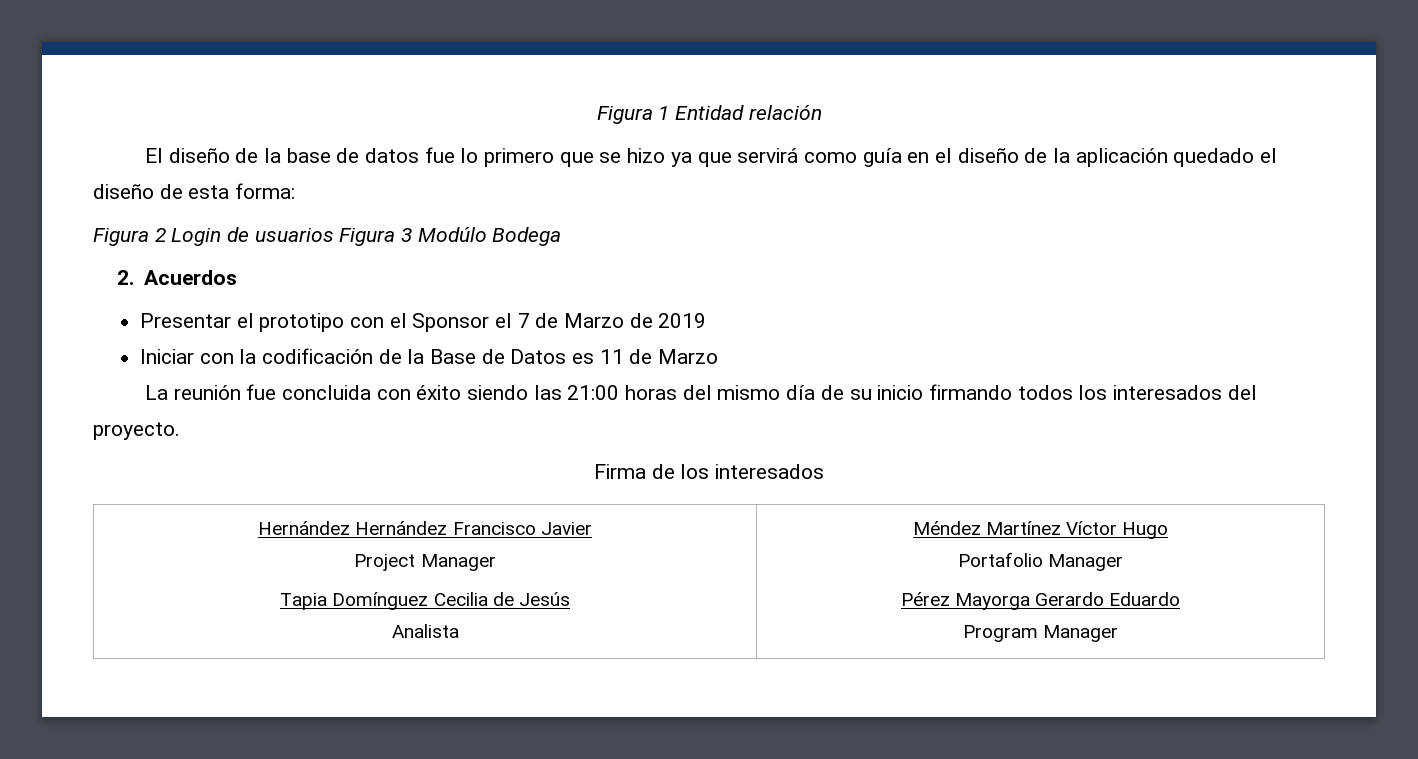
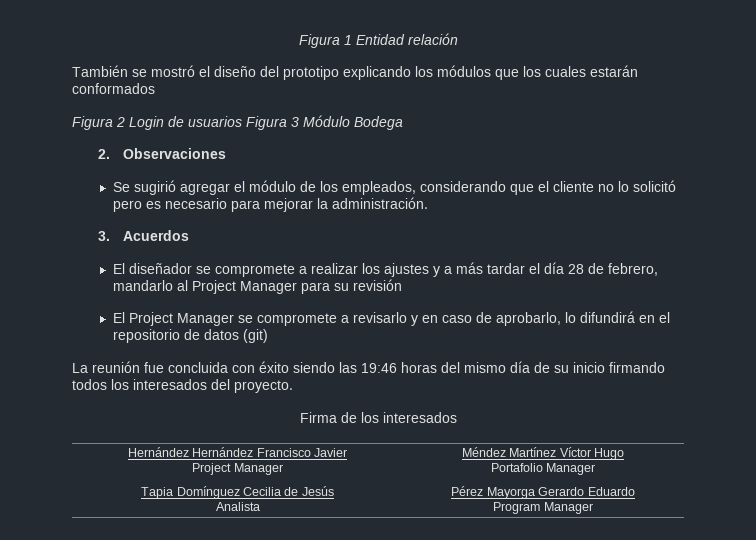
[145,147,1277,167] [93,183,296,199] El diseño de la base de datos fue lo primero que se hizo ya que servirá como guía en el diseño de la aplicación quedado el diseño de esta forma: -> [72,65,638,80] [72,83,155,94] También se mostró el diseño del prototipo explicando los módulos que los cuales estarán conformados
[417,227,487,242] Modúlo -> [303,115,350,127] Módulo
[144,270,238,285] [139,313,707,332] [139,348,718,364] Acuerdos // Presentar el prototipo con el Sponsor el 7 de Marzo de 2019 // Iniciar con la codificación de la Base de Datos es 11 de Marzo -> [123,148,227,159] [113,180,677,195] [113,197,429,212] [97,230,190,241] [113,262,659,277] [113,279,403,294] [113,311,671,326] [113,329,269,343] Observaciones // Se sugirió agregar el módulo de los empleados, considerando que el cliente no lo solicitó pero es necesario para mejorar la administración. // 3. Acuerdos // El diseñador se compromete a realizar los ajustes y a más tardar el día 28 de febrero, mandarlo al Project Manager para su revisión // El Project Manager se compromete a revisarlo y en caso de aprobarlo, lo difundirá en el repositorio de datos (git)
[567,385,620,400] 21:00 -> [361,363,397,373] 19:46

